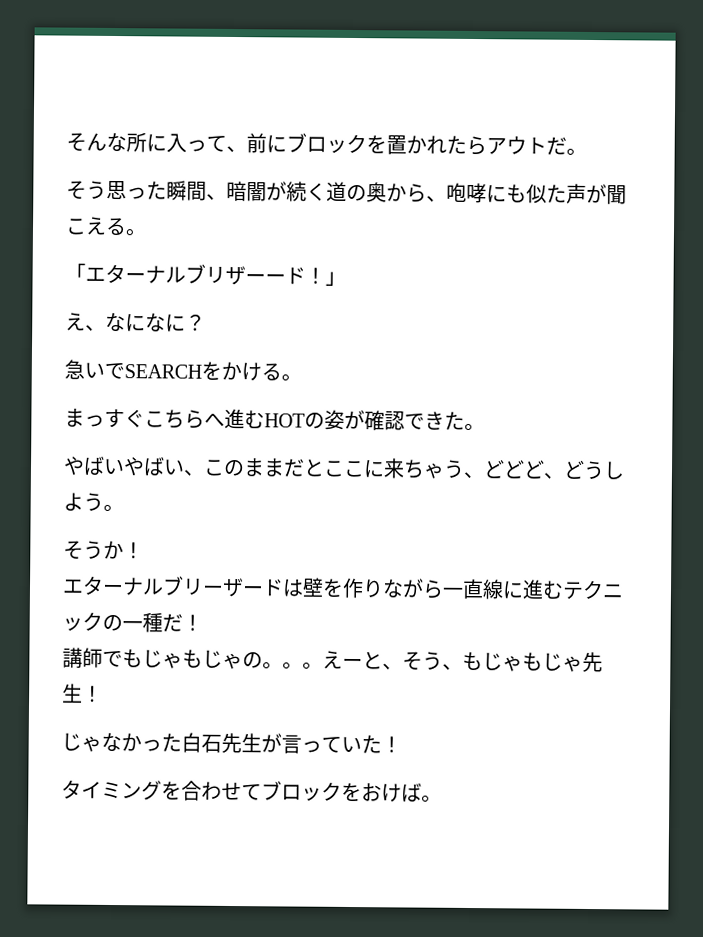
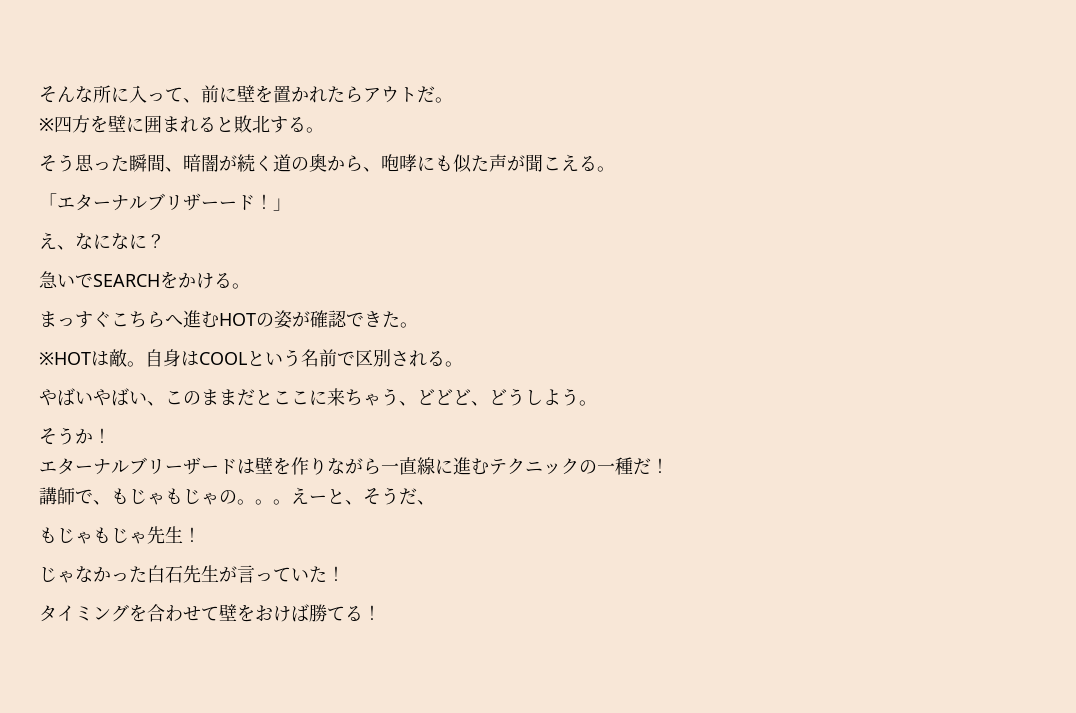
[286,132,367,154] ブロック -> [237,85,255,102] 壁
(587, 151) none -> [39,115,324,133] // ※四方を壁に囲まれると敗北する。
(485, 427) none -> [39,349,463,367] // ※HOTは敵。自身はCOOLという名前で区別される。
(123, 659) none -> [93,500,111,505] 、
[442,663,463,670] 、 -> [399,488,435,505] だ、 //
[261,780,442,803] ブロックをおけば。 -> [219,604,381,622] 壁をおけば勝てる！

